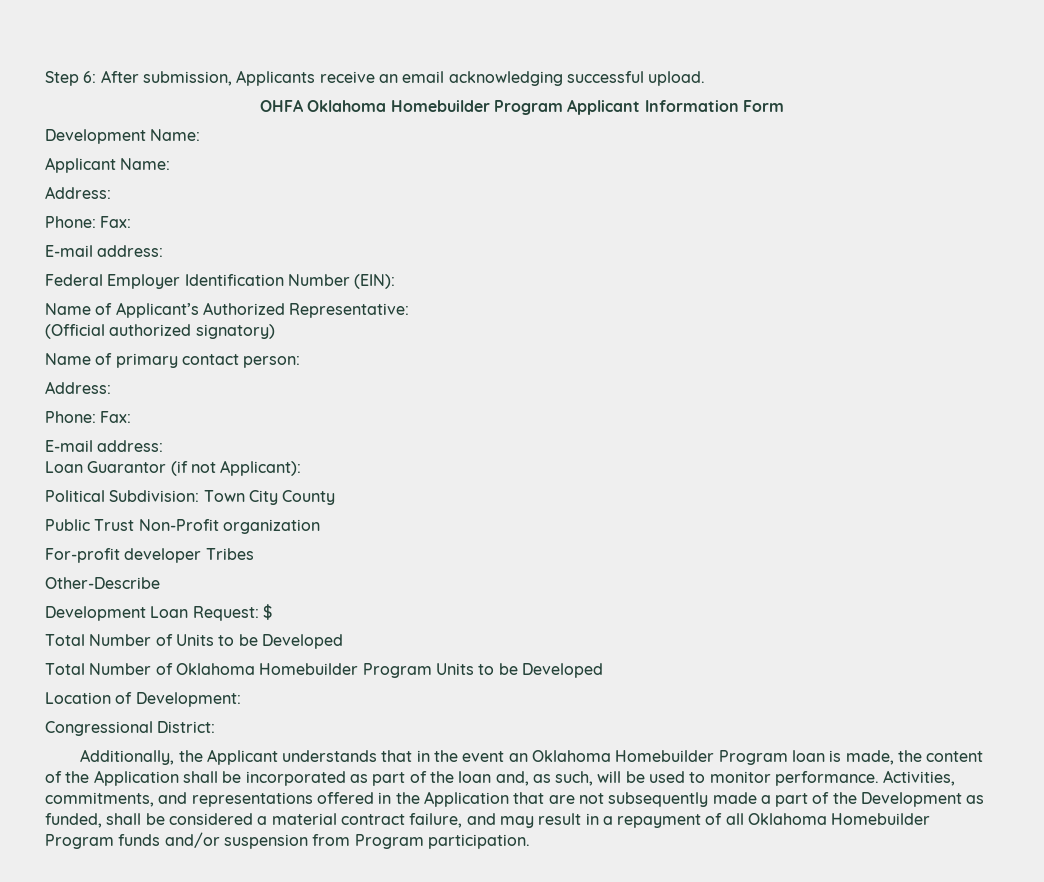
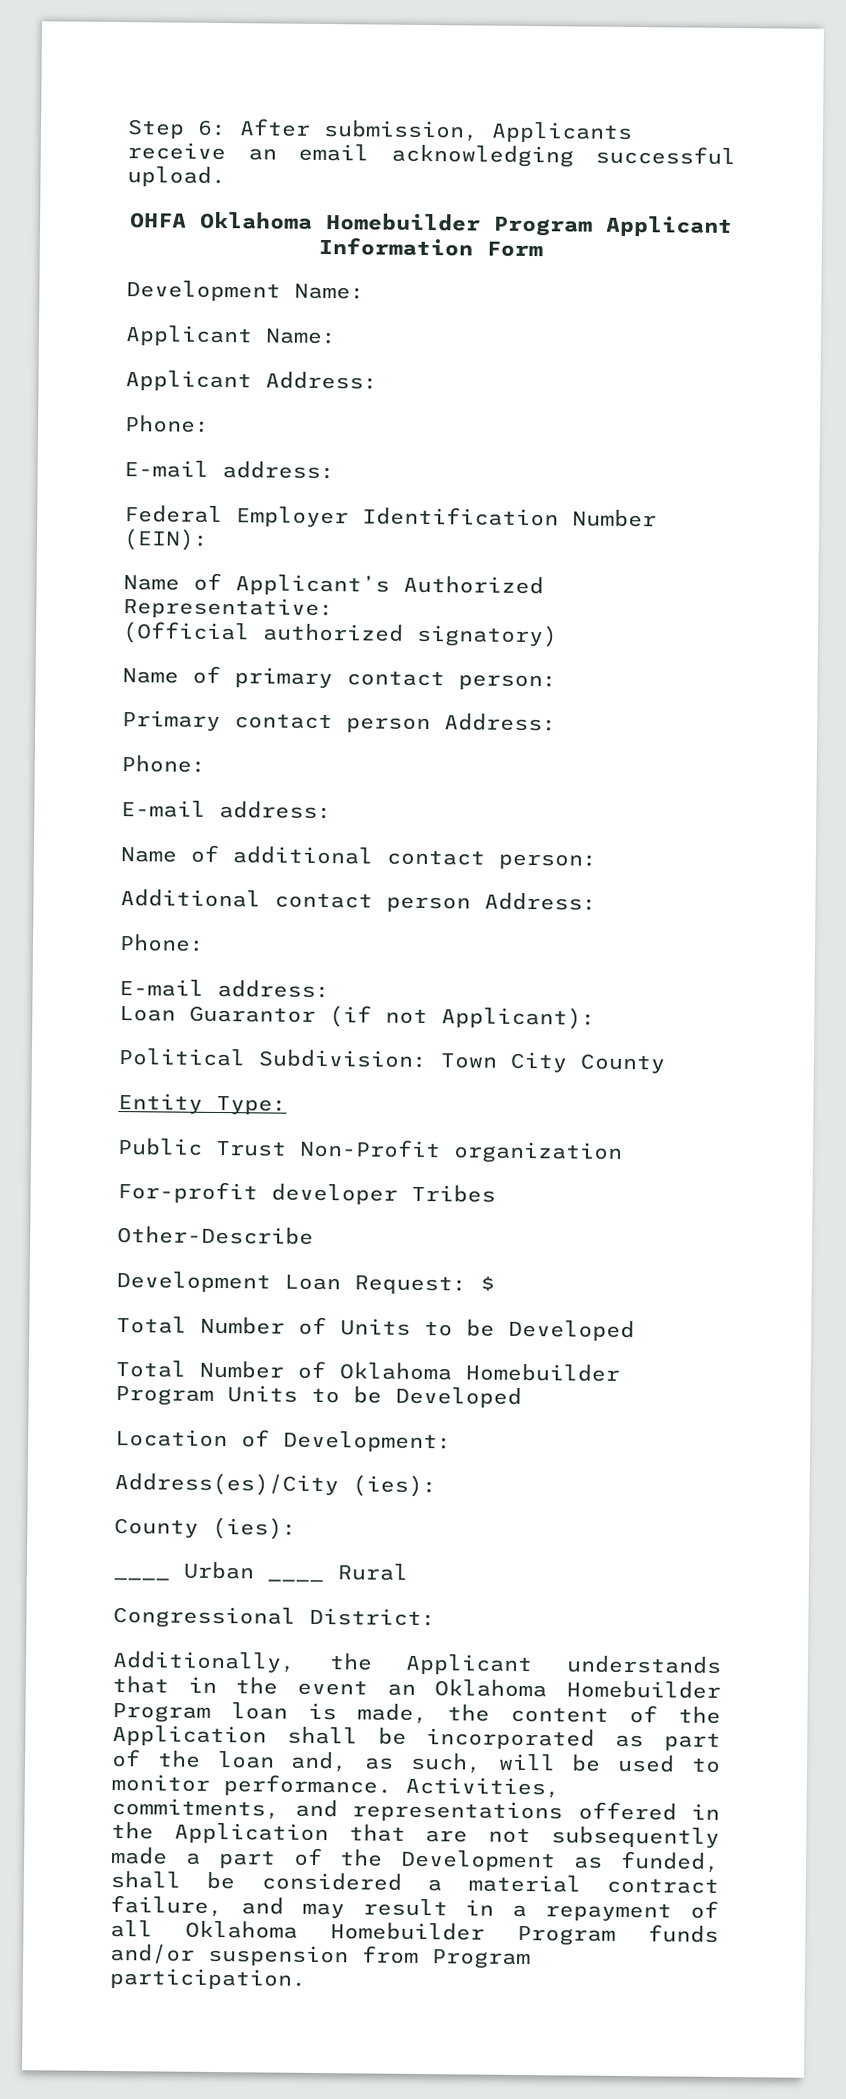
[45,186,111,199] [45,216,132,228] Address: // Phone: Fax: -> [125,370,378,392] [125,415,210,433] Applicant Address: // Phone:
[45,381,111,394] [45,411,132,423] Address: // Phone: Fax: -> [122,710,557,734] [121,755,206,773] [121,800,332,820] [120,844,597,870] [120,889,597,913] [119,934,205,952] Primary contact person Address: // Phone: // E-mail address: // Name of additional contact person: // Additional contact person Address: // Phone:
(336, 497) none -> [118,1093,287,1115] // Entity Type:
(241, 699) none -> [114,1472,437,1498] [114,1516,297,1540] [113,1561,408,1583] // Address(es)/City (ies): // County (ies): // ____ Urban ____ Rural

